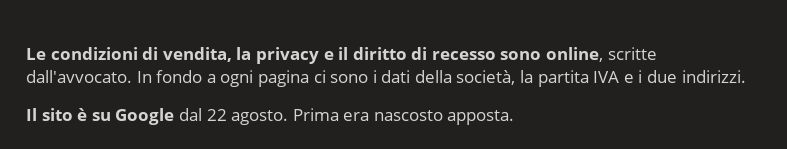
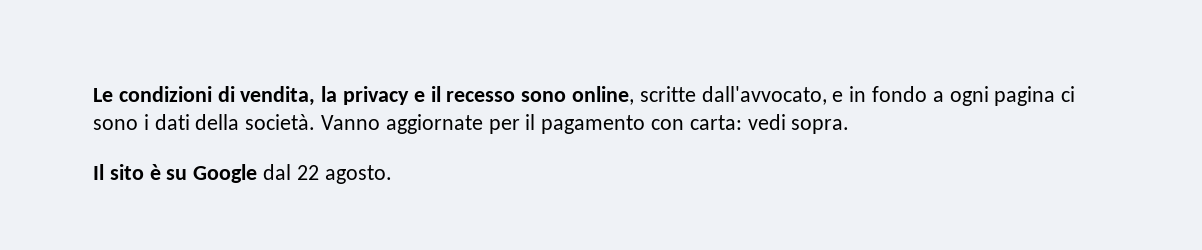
[352,47,428,60] diritto di -> (441, 94) none
[26,70,152,83] dall'avvocato. In -> [701,86,867,105] dall'avvocato, e in
[456,70,746,87] società, la partita IVA e i due indirizzi. -> [245,114,850,134] società. Vanno aggiornate per il pagamento con carta: vedi sopra.
[292,108,515,125] Prima era nascosto apposta. -> (392, 174) none

